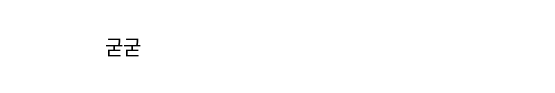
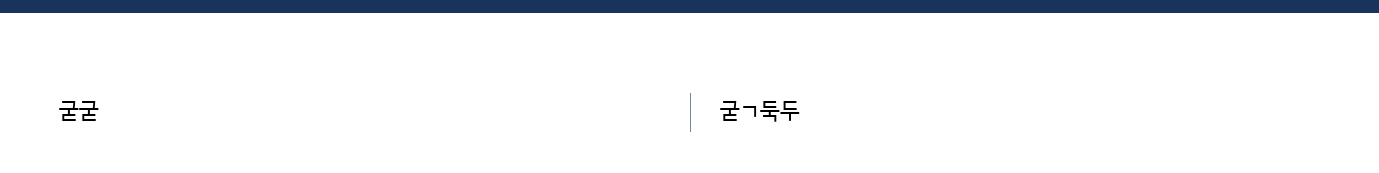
(141, 47) none -> [720,101,800,122] // 굳ㄱ둑두

